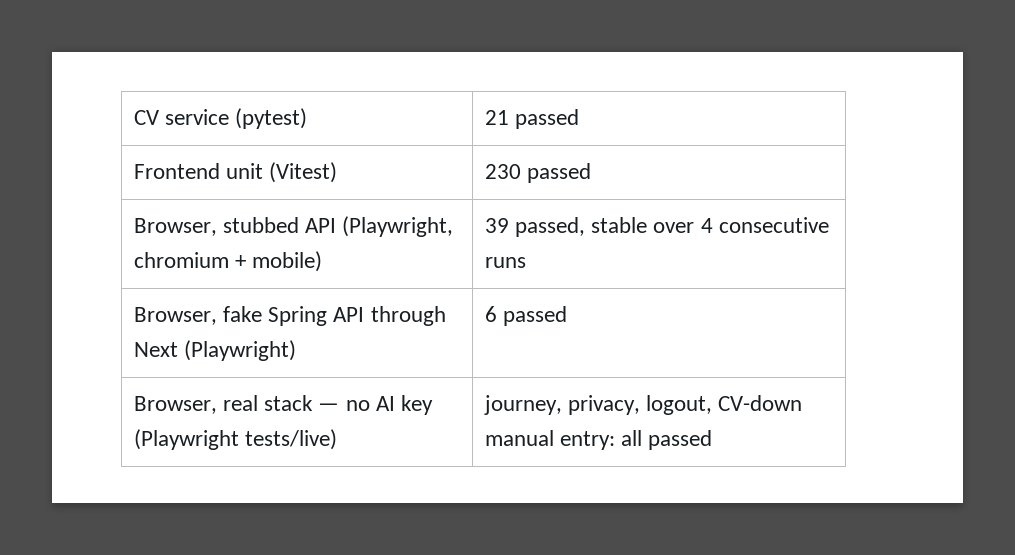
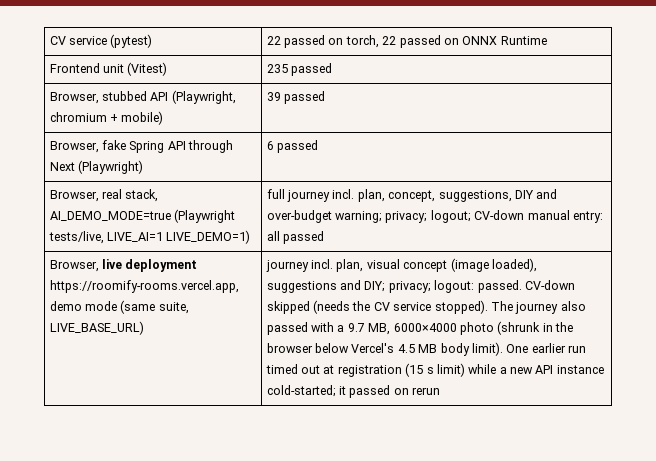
[484,109,580,129] 21 passed -> [266,35,547,48] 22 passed on torch, 22 passed on ONNX Runtime
[484,164,521,179] 230 -> [266,64,288,73] 235
[515,217,829,237] [484,257,526,268] passed, stable over 4 consecutive runs -> [284,91,326,104] passed
[264,395,434,415] [133,429,338,450] [483,395,713,415] stack — no AI key (Playwright tests/live) | journey, privacy, logout, -> [125,189,159,202] [49,209,236,223] [48,230,251,244] [266,189,558,202] [266,210,471,223] stack, AI_DEMO_MODE=true (Playwright tests/live, LIVE_AI=1 LIVE_DEMO=1) | full journey incl. plan, concept, suggestions, DIY and over-budget warning; privacy; logout;
(713, 440) none -> [49,259,198,272] [49,280,239,293] [49,300,189,314] [49,321,144,335] [265,258,537,272] [266,280,575,293] [266,300,586,314] [266,321,574,335] [266,342,587,356] [265,363,604,377] [266,385,441,398] // Browser, live deployment https://roomify-rooms.vercel.app, demo mode (same suite, LIVE_BASE_URL) | journey incl. plan, visual concept (image loaded), suggestions and DIY; privacy; logout: passed. CV-down skipped (needs the CV service stopped). The journey also passed with a 9.7 MB, 6000×4000 photo (shrunk in the browser below Vercel's 4.5 MB body limit). One earlier run timed out at registration (15 s limit) while a new API instance cold-started; it passed on rerun

